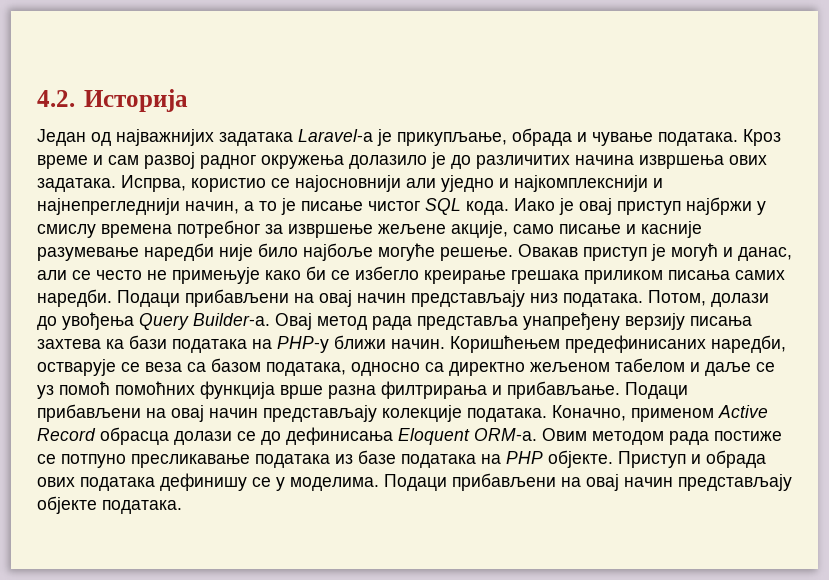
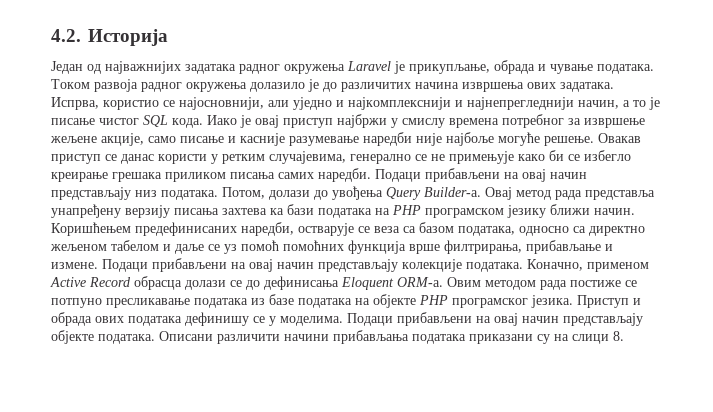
[298,129,373,142] Laravel-а -> [239,61,391,74] радног окружења Laravel
[743,129,781,146] [37,152,195,169] Кроз време и сам развој -> [51,79,138,92] Током развоја
[295,175,401,192] најосновнији -> [179,97,264,110] најосновнији,
[258,243,298,257] било -> (442, 139) none
[651,243,792,261] [37,270,142,280] је могућ и данас, али се често -> [105,151,427,164] се данас користи у ретким случајевима, генерално се
[277,336,329,353] PHP-у -> [392,205,546,218] PHP програмском језику
[328,381,620,399] разна филтрирања и прибављање. -> [444,240,613,254] [51,262,98,269] филтрирања, прибављање и измене.
[506,450,613,468] PHP објекте. -> [373,294,573,308] објекте PHP програмског језика.
(182, 507) none -> [159,330,624,344] Описани различити начини прибављања података приказани су на слици 8.

